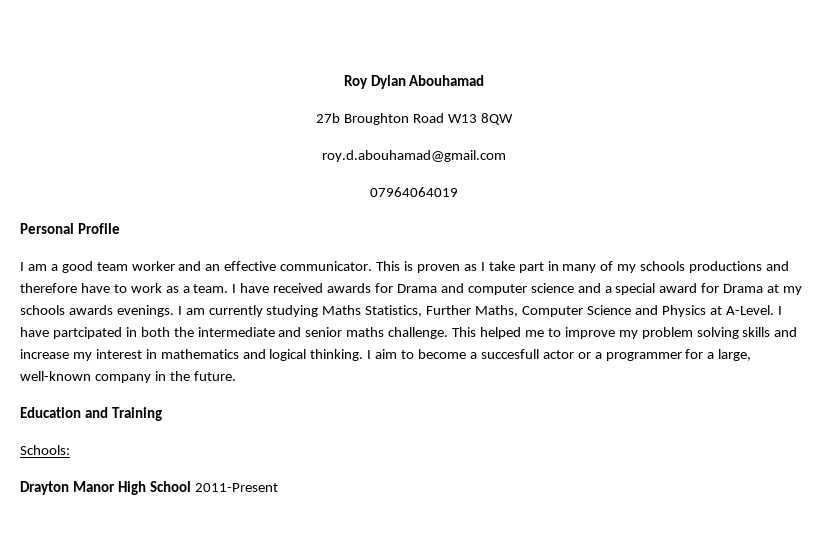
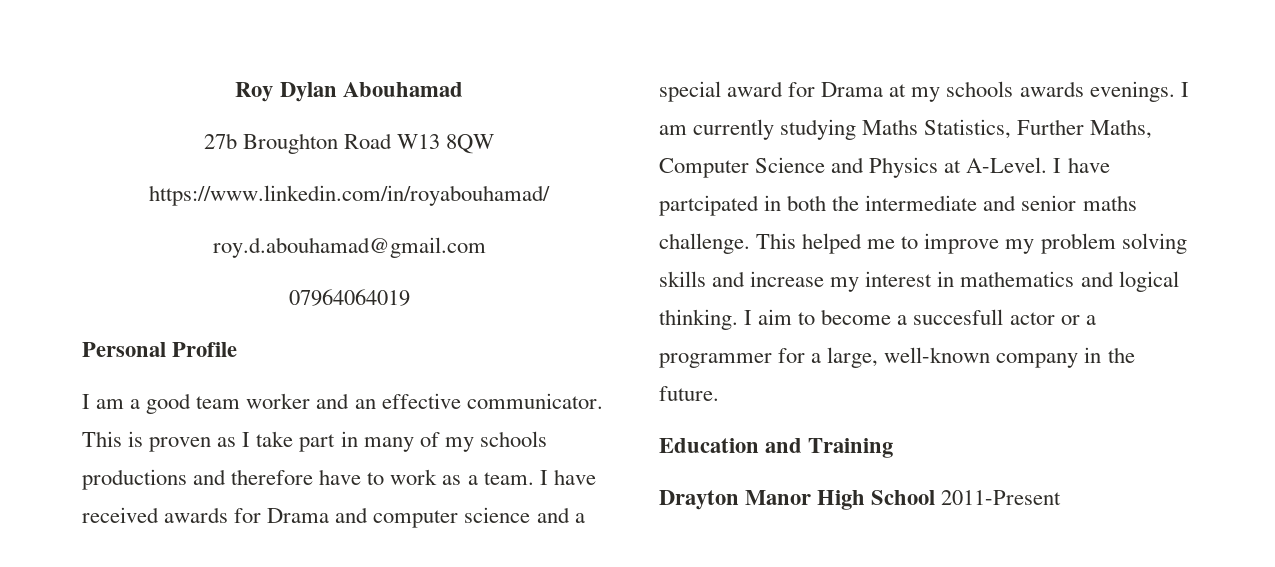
(513, 119) none -> [149,185,550,206] // https://www.linkedin.com/in/royabouhamad/
[20,445,70,455] // Schools: -> (894, 448) none

